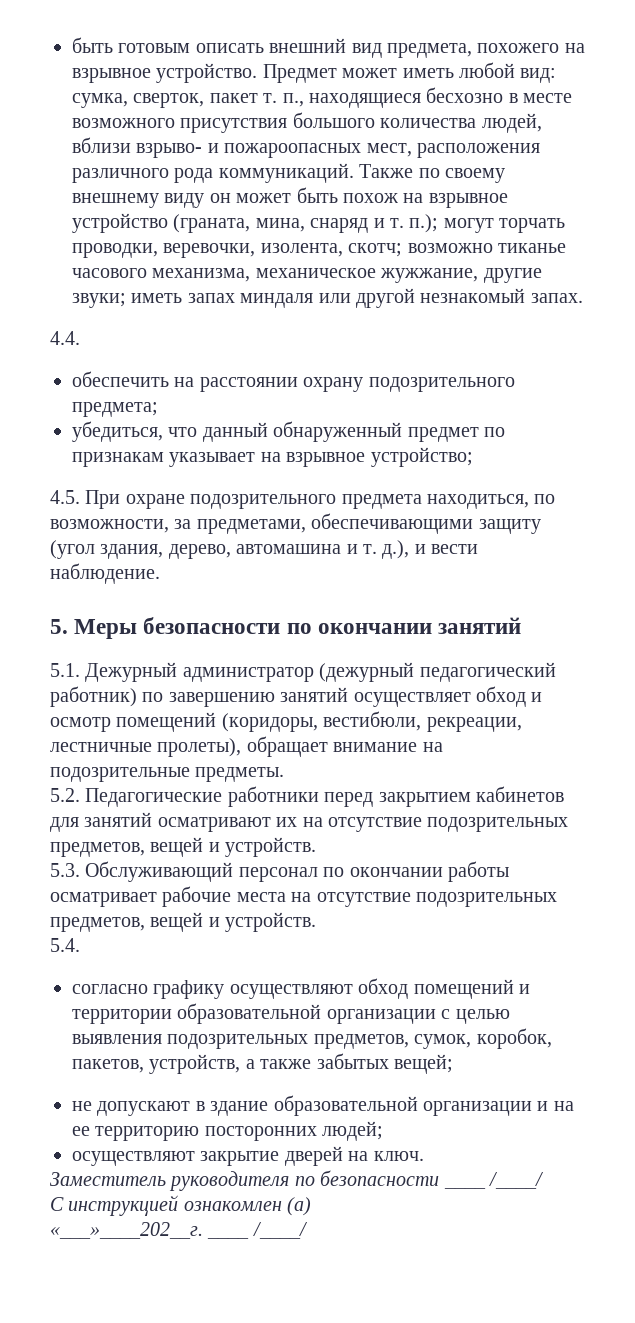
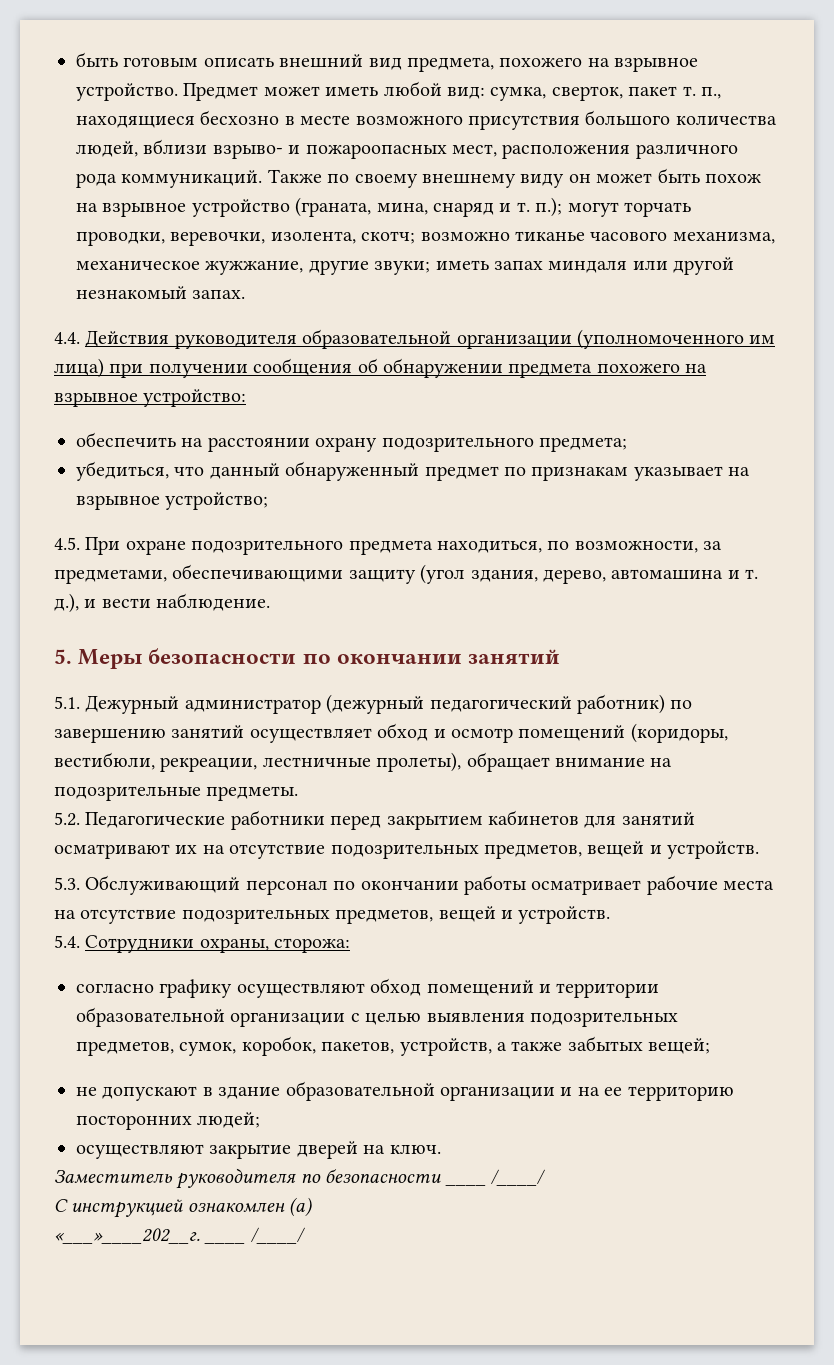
(80, 338) none -> [85,329,776,349] [54,358,708,378] [54,389,247,407] Действия руководителя образовательной организации (уполномоченного им лица) при получении сообщения об обнаружении предмета похожего на взрывное устройство:
(80, 945) none -> [85,935,351,953] Сотрудники охраны, сторожа:

